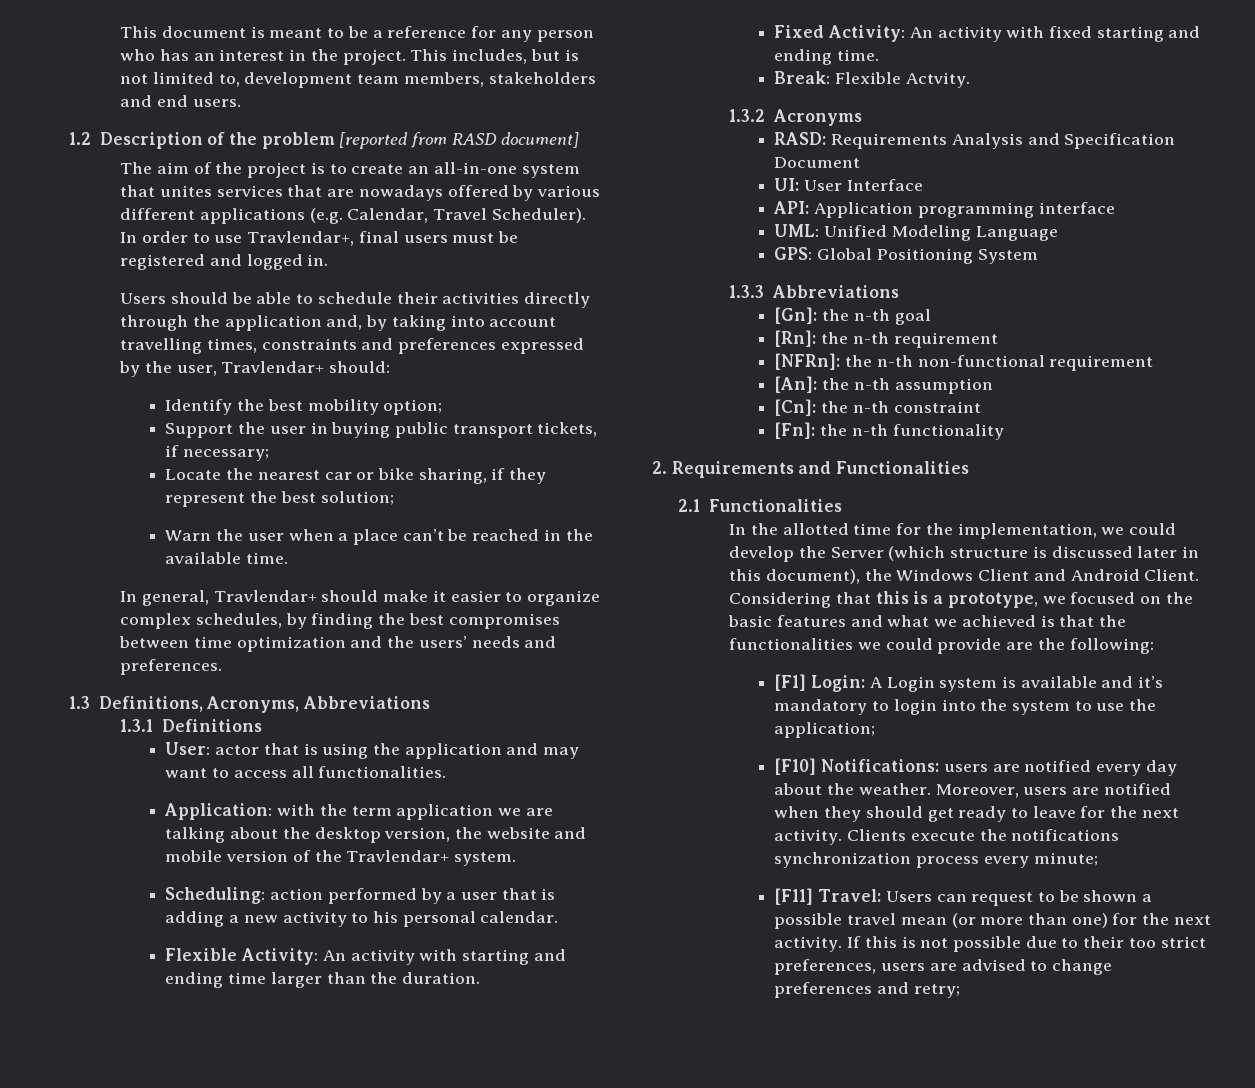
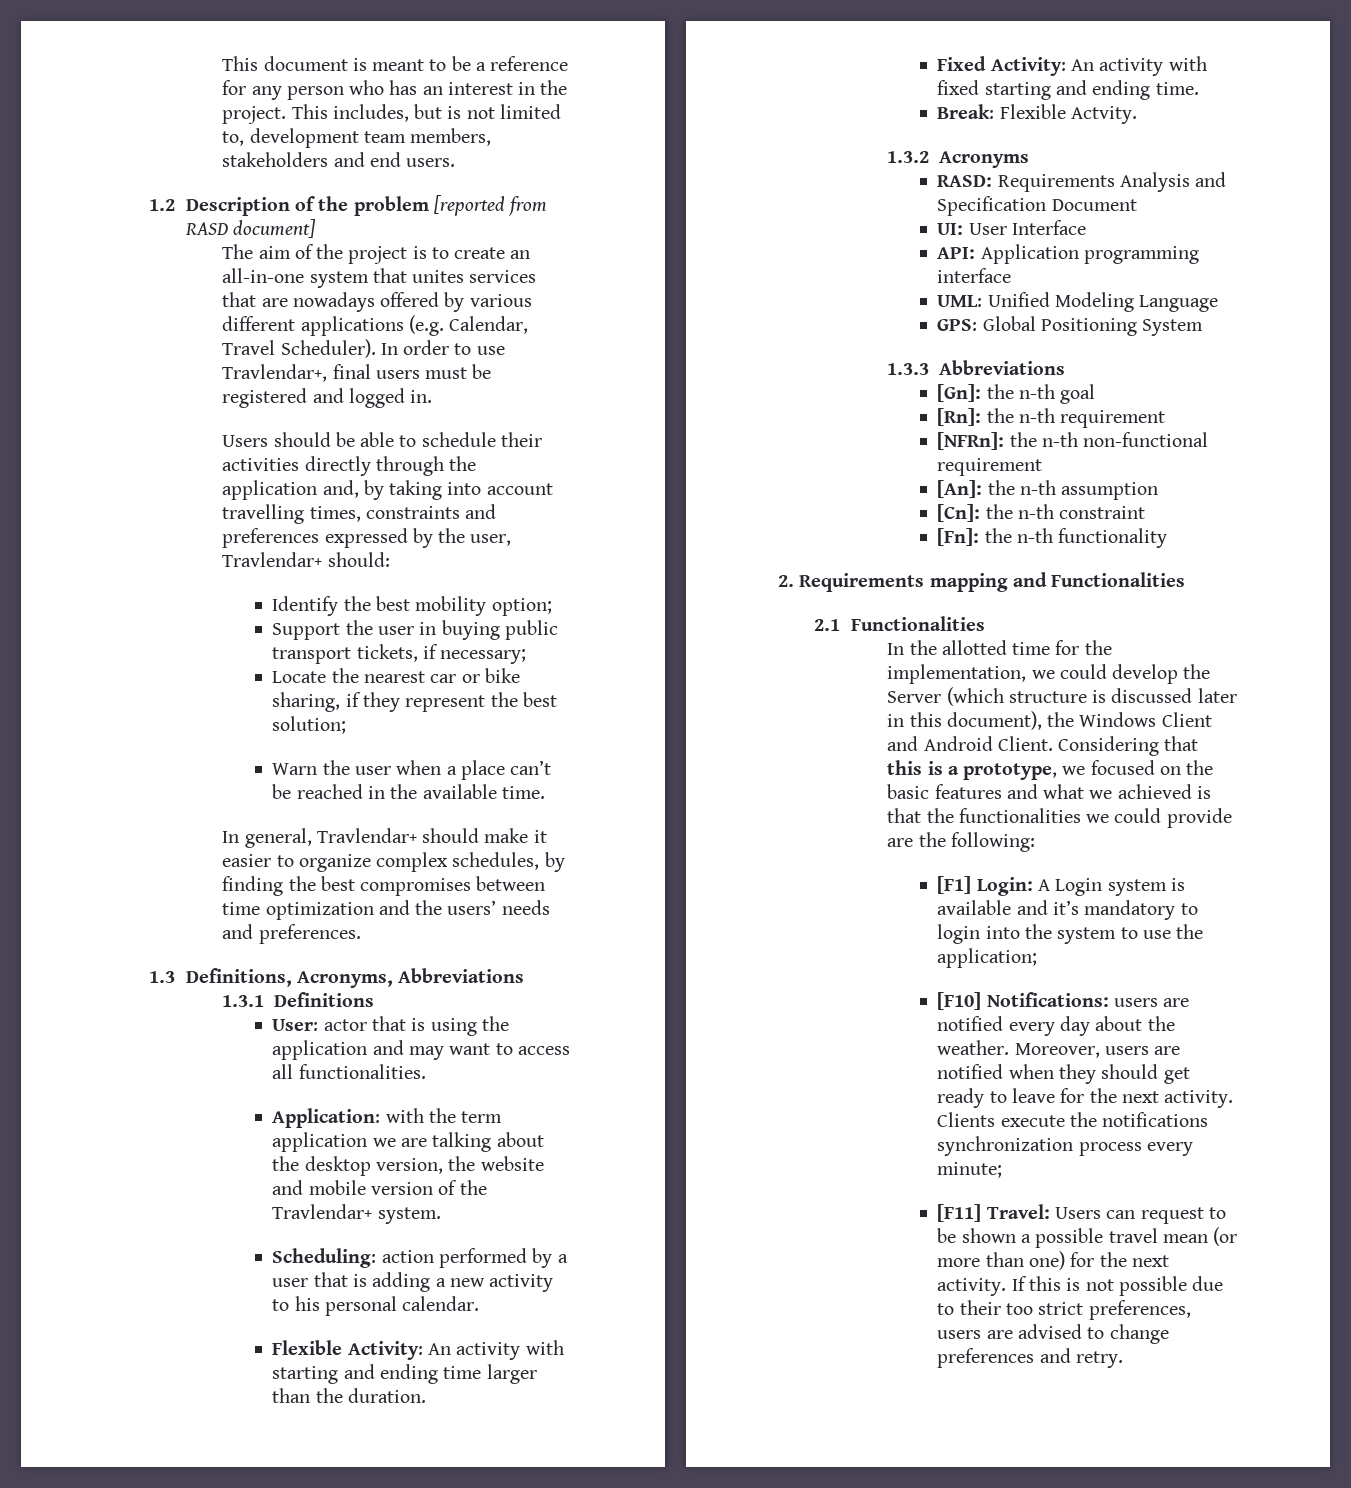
(794, 469) none -> [929,573,1008,592] mapping
[913,984,960,998] retry; -> [1075,1351,1123,1368] retry.

